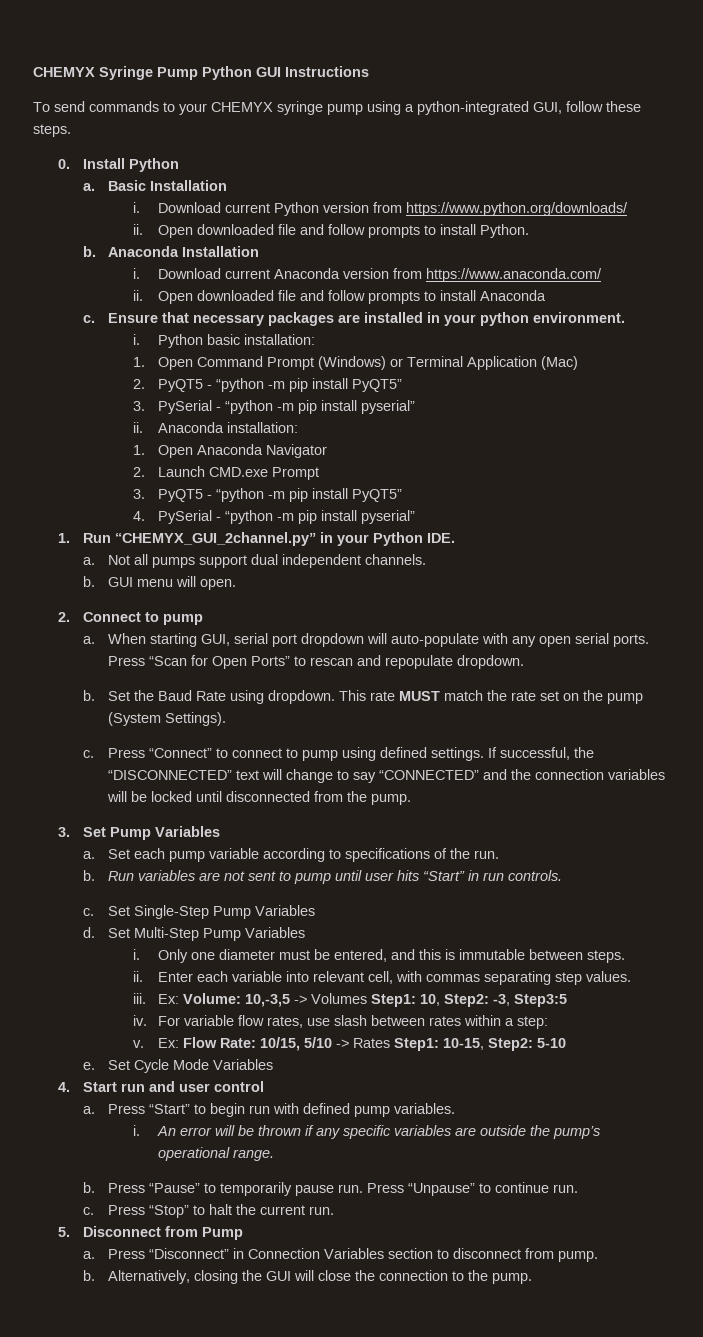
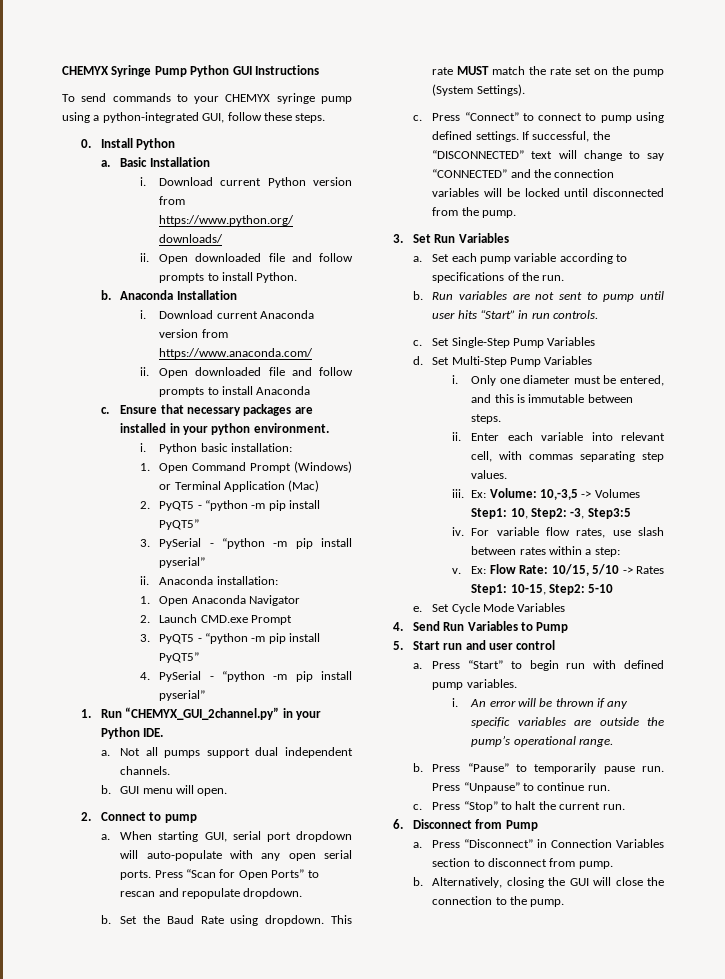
[110,827,152,840] Pump -> [434,234,456,243] Run
(71, 1087) none -> [412,621,569,633] [393,641,404,650] Send Run Variables to Pump // 5.
[58,1227,71,1237] 5. -> [393,819,404,829] 6.

